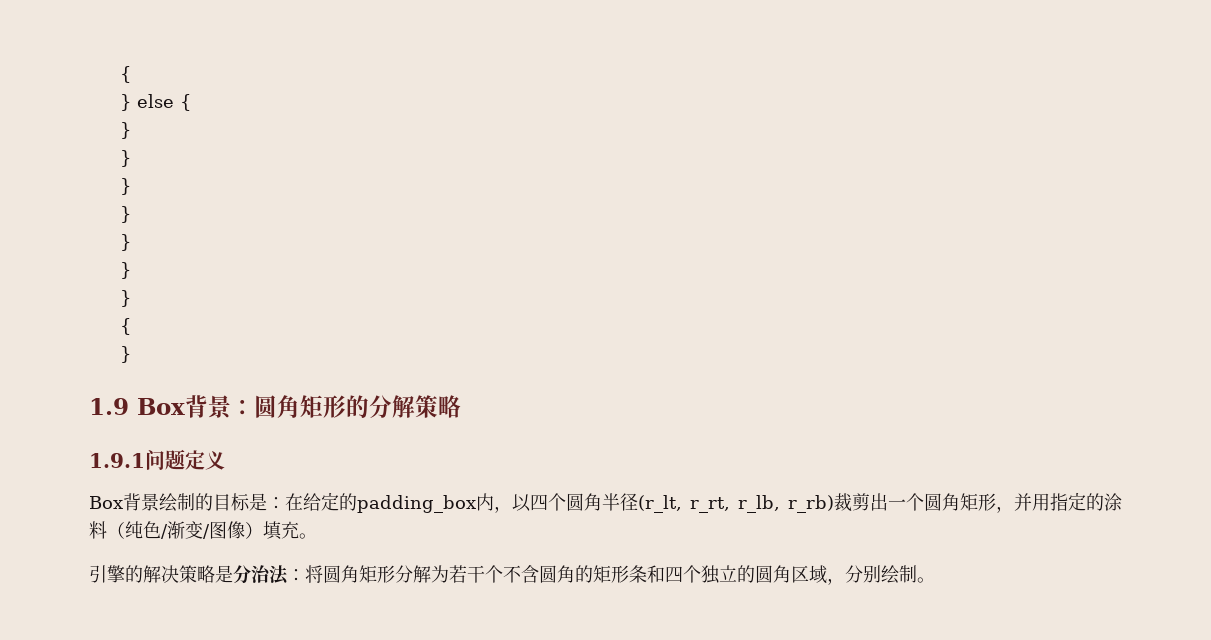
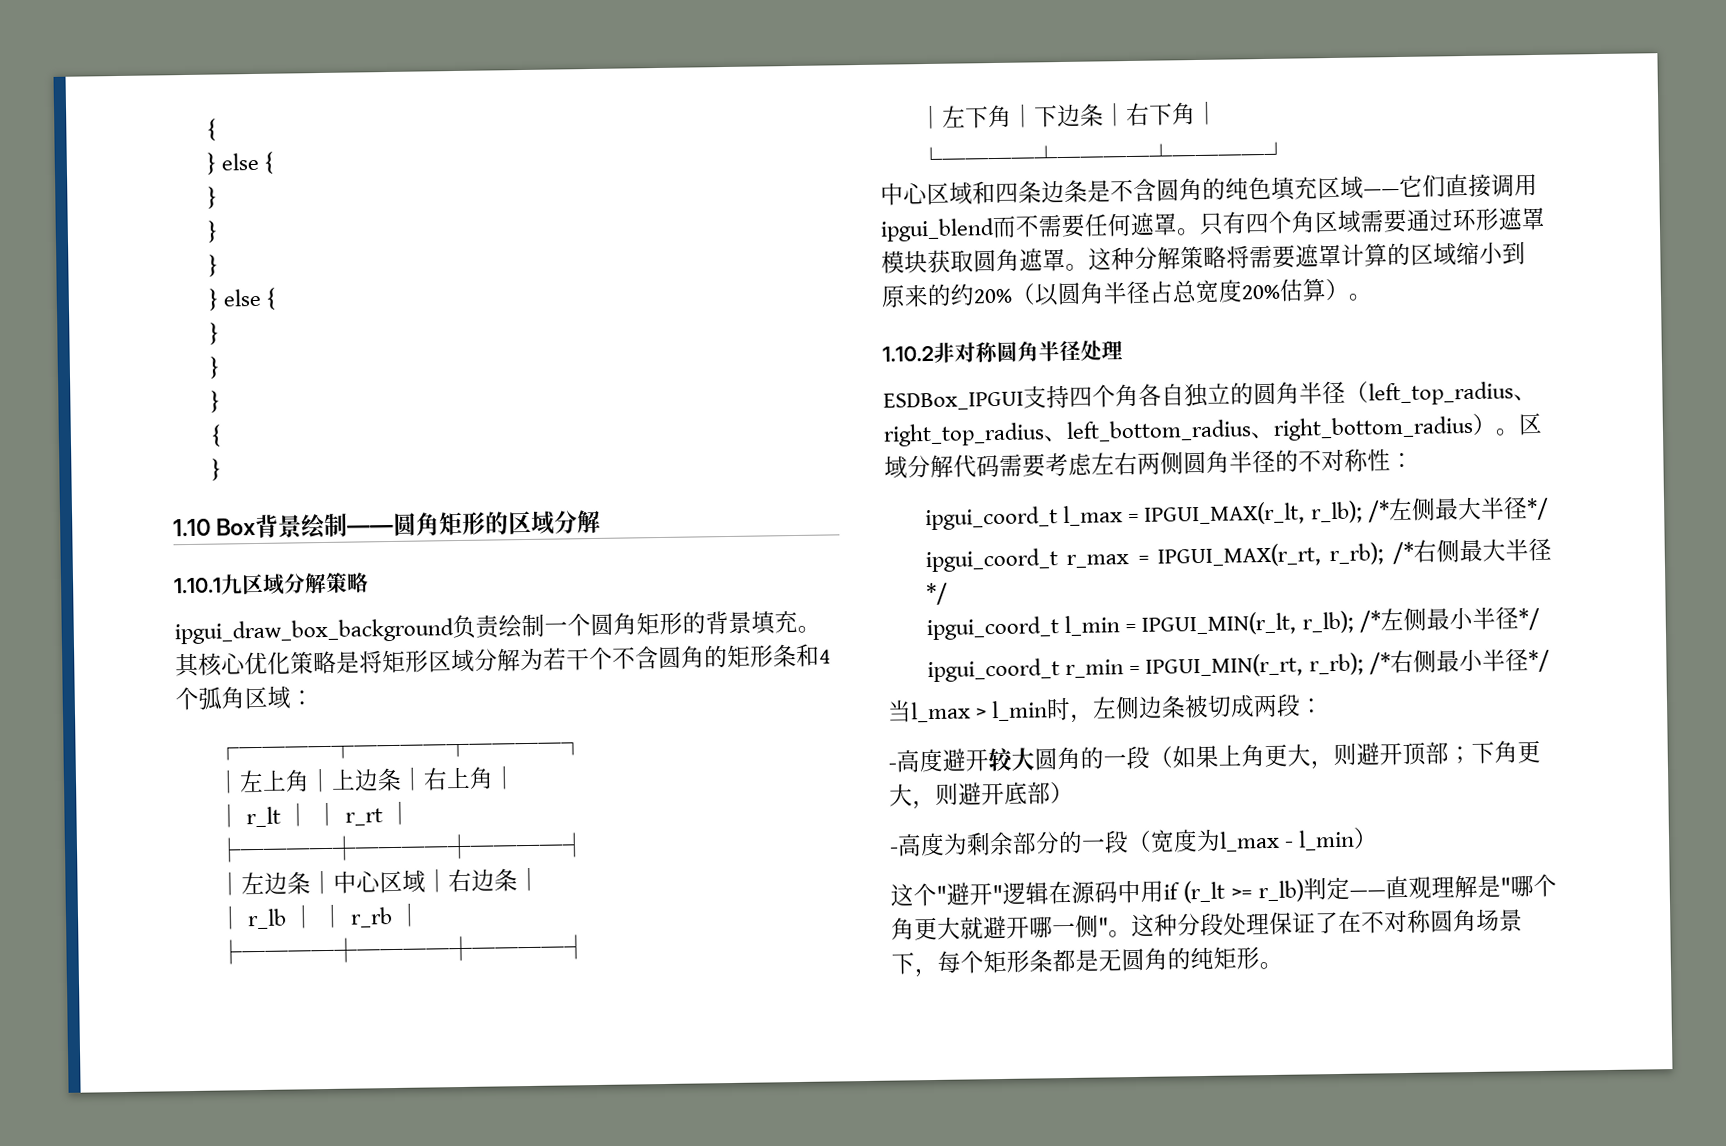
(131, 214) none -> [223,287,277,310] else {
[89,395,461,419] [89,449,225,470] [89,492,1122,513] [89,521,317,540] [89,565,395,585] 1.9 Box背景：圆角矩形的分解策略 // 1.9.1问题定义 // Box背景绘制的目标是：在给定的padding_box内，以四个圆角半径(r_lt, r_rt, r_lb, r_rb)裁剪出一个圆角矩形，并用指定的涂料（纯色/渐变/图像）填充。 // 引擎的解决策略是分治法：将圆角矩形 -> [173,509,602,540] [174,572,369,595] [174,609,821,645] [175,648,475,678] 1.10 Box背景绘制——圆角矩形的区域分解 // 1.10.1九区域分解策略 // ipgui_draw_box_background负责绘制一个圆角矩形的背景填充。其核心优化策略是将矩形区域
[665,565,917,585] 四个独立的圆角区域，分别绘制 -> [819,649,831,664] [175,685,314,711] [216,742,586,761] [216,766,518,794] [217,801,412,828] [217,832,588,863] [218,867,542,896] [218,903,422,930] [219,934,589,965] [919,101,1220,130] [919,141,1289,169] [880,173,1538,206] [880,206,1545,242] [881,241,1526,274] [881,277,1373,308] [882,340,1123,363] [883,380,1537,411] [883,412,1543,447] [884,448,1414,479] [925,496,1549,531] [925,537,1552,573] [926,582,949,606] [926,606,1540,641] [927,648,1550,683] [887,693,1325,723] [888,739,1541,773] [889,780,1074,810] [890,826,1379,857] [890,873,1557,907] [891,908,1523,941] [891,946,1260,978] 4个弧角区域： // ┌────┬────┬────┐ // │左上角│上边条│右上角│ // │ r_lt │ │ r_rt │ // ├────┼────┼────┤ // │左边条│中心区域│右边条│ // │ r_lb │ │ r_rb │ // ├────┼────┼────┤ // │左下角│下边条│右下角│ // └────┴────┴────┘ // 中心区域和四条边条是不含圆角的纯色填充区域——它们直接调用ipgui_blend而不需要任何遮罩。只有四个角区域需要通过环形遮罩模块获取圆角遮罩。这种分解策略将需要遮罩计算的区域缩小到原来的约20%（以圆角半径占总宽度20%估算）。 // 1.10.2非对称圆角半径处理 // ESDBox_IPGUI支持四个角各自独立的圆角半径（left_top_radius、right_top_radius、left_bottom_radius、right_bottom_radius）。区域分解代码需要考虑左右两侧圆角半径的不对称性： // ipgui_coord_t l_max = IPGUI_MAX(r_lt, r_lb); /*左侧最大半径*/ // ipgui_coord_t r_max = IPGUI_MAX(r_rt, r_rb); /*右侧最大半径*/ // ipgui_coord_t l_min = IPGUI_MIN(r_lt, r_lb); /*左侧最小半径*/ // ipgui_coord_t r_min = IPGUI_MIN(r_rt, r_rb); /*右侧最小半径*/ // 当l_max > l_min时，左侧边条被切成两段： // -高度避开较大圆角的一段（如果上角更大，则避开顶部；下角更大，则避开底部） // -高度为剩余部分的一段（宽度为l_max - l_min） // 这个"避开"逻辑在源码中用if (r_lt >= r_lb)判定——直观理解是"哪个角更大就避开哪一侧"。这种分段处理保证了在不对称圆角场景下，每个矩形条都是无圆角的纯矩形

